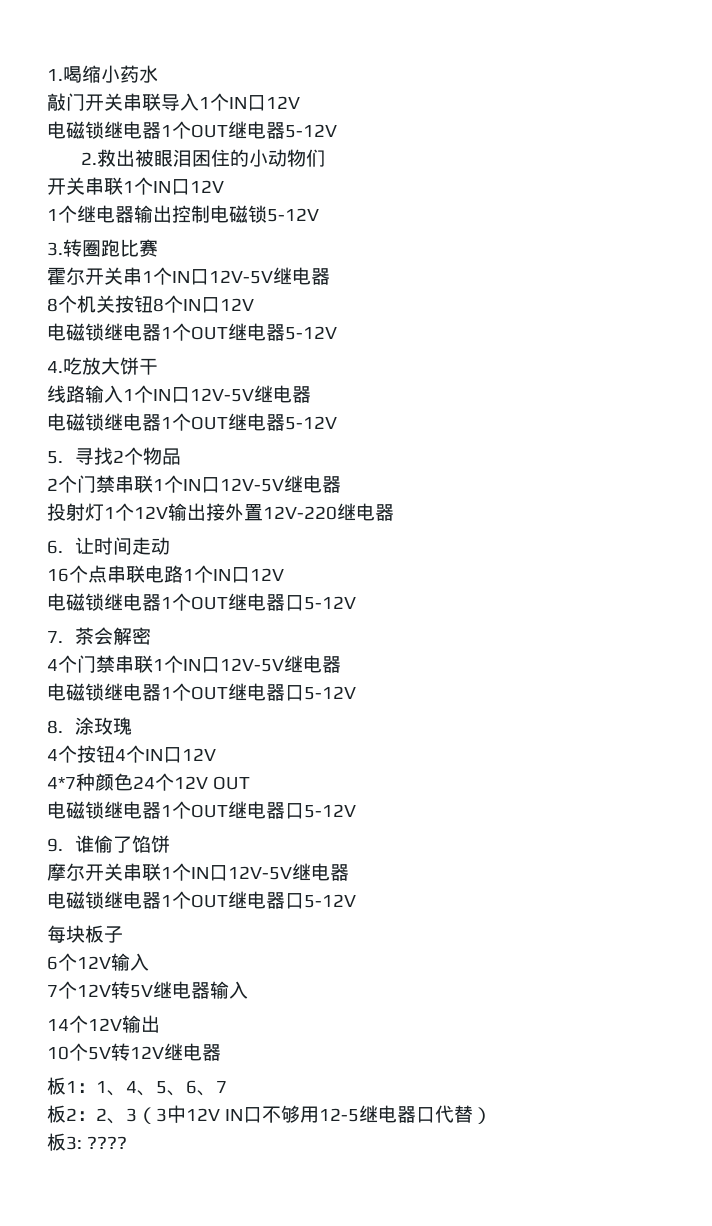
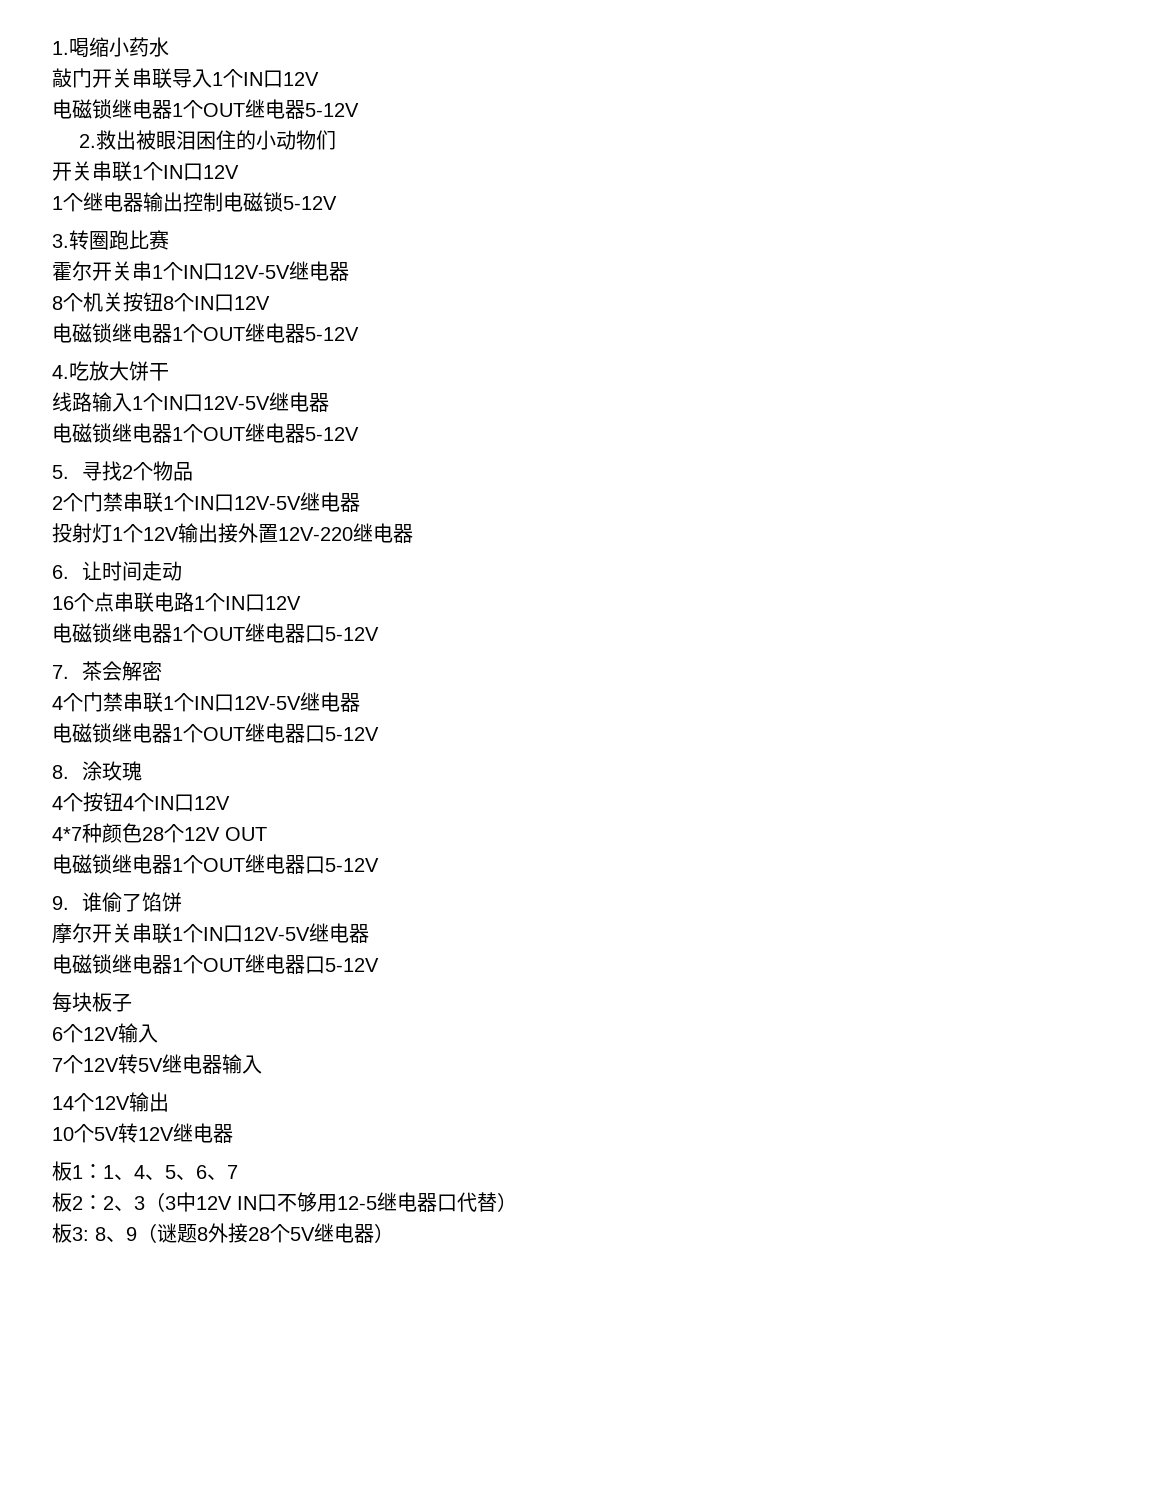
[133,776,155,789] 24 -> [142,827,164,841] 28
[86,1136,127,1149] ???? -> [95,1223,394,1243] 8、9（谜题8外接28个5V继电器）

